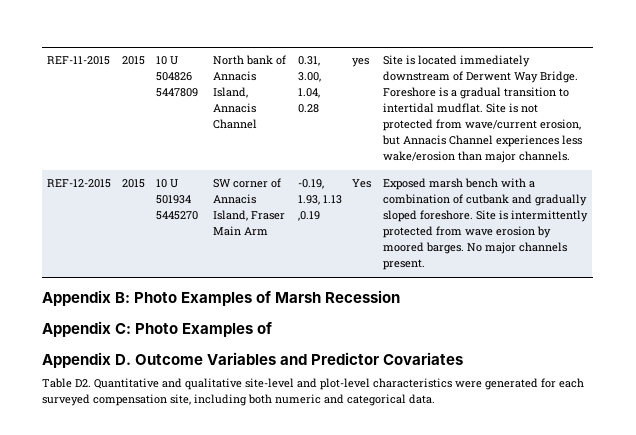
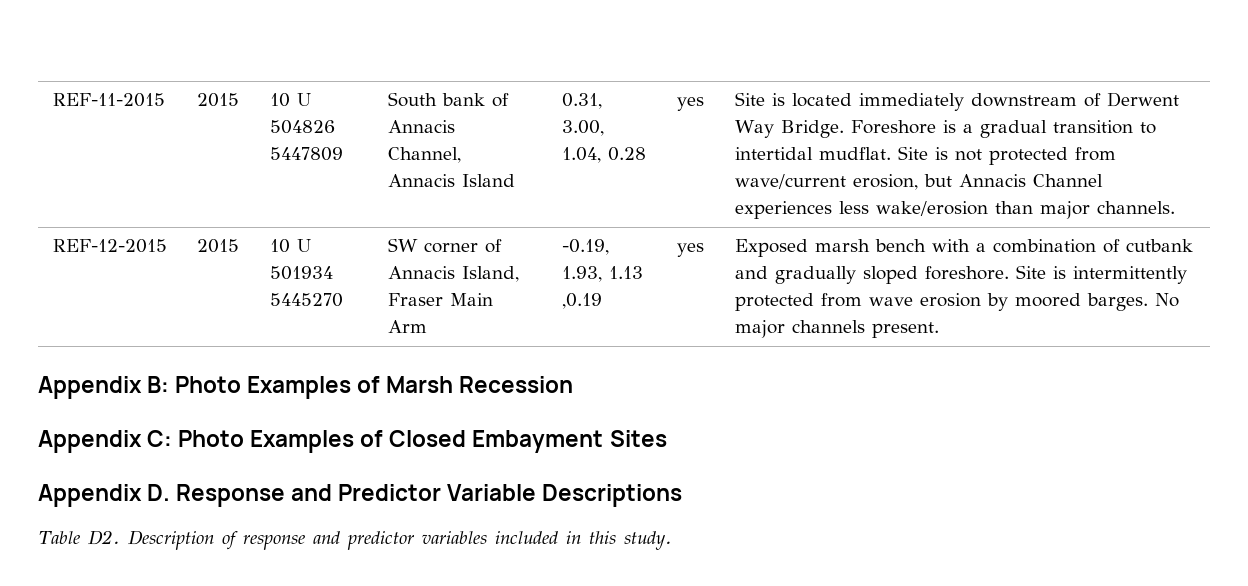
[213,55,245,65] North -> [387,92,437,107] South
[213,87,249,98] [213,103,257,113] [213,119,258,129] Island, Annacis Channel -> [387,147,461,163] [387,174,515,187] Channel, Annacis Island
[352,179,372,188] Yes -> [676,243,704,257] yes
(273, 328) none -> [389,430,667,453] Closed Embayment Sites
[135,352,464,365] [42,378,584,390] [42,394,435,406] Outcome Variables and Predictor Covariates // Table D2. Quantitative and qualitative site-level and plot-level characteristics were generated for each surveyed compensation site, including both numeric and categorical data. -> [176,484,683,507] [38,530,672,550] Response and Predictor Variable Descriptions // Table D2. Description of response and predictor variables included in this study.

